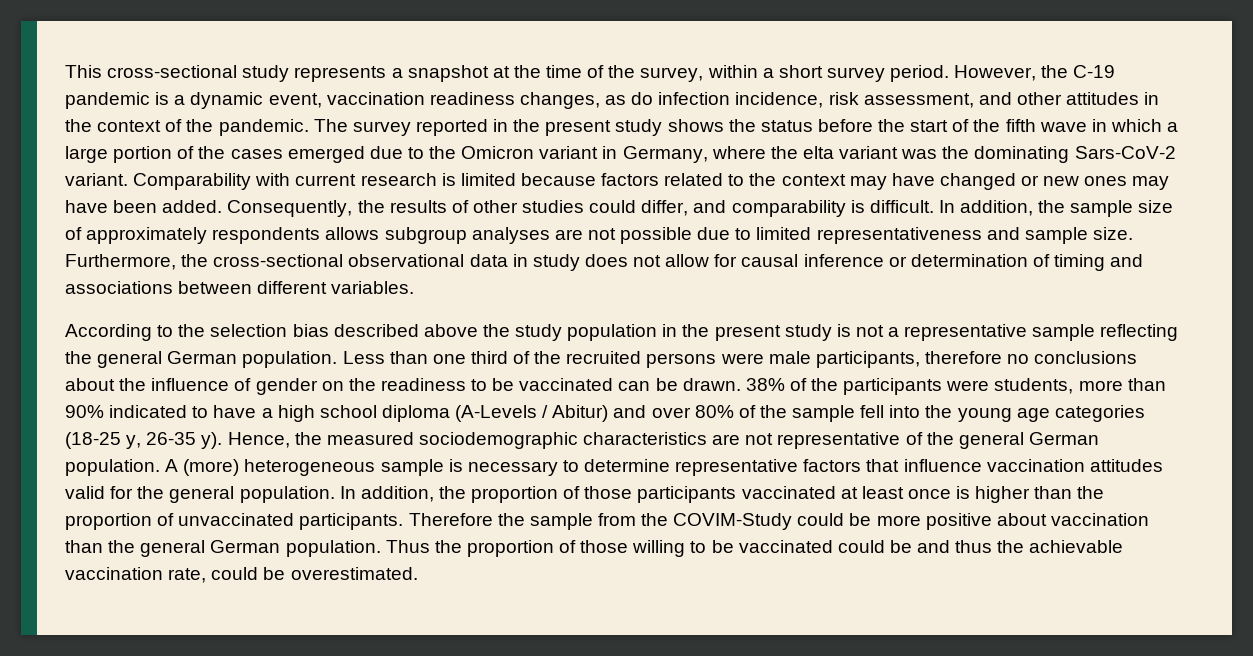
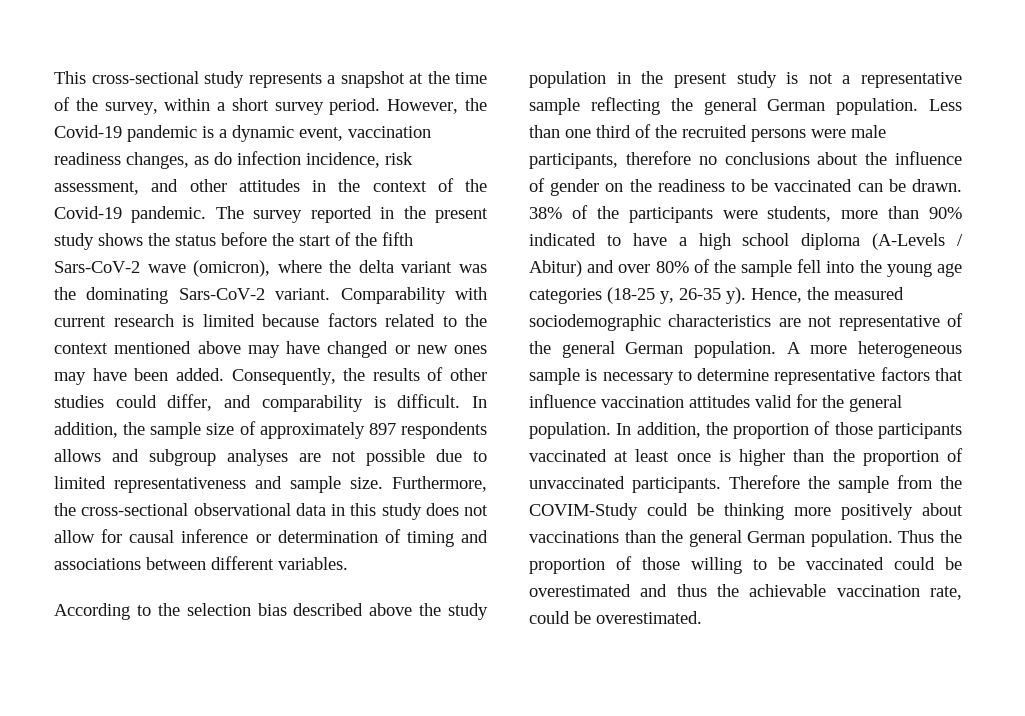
[1073,65,1116,78] C-19 -> [54,125,122,138] Covid-19
(214, 125) none -> [54,206,122,219] Covid-19
[1039,119,1179,132] [65,146,708,163] wave in which a large portion of the cases emerged due to the Omicron variant in Germany, -> [54,260,271,277] Sars-CoV-2 wave (omicron),
[802,146,834,159] elta -> [358,260,394,273] delta
(846, 180) none -> [114,341,241,354] mentioned above
(208, 235) none -> [368,423,396,435] 897
(380, 233) none -> [112,449,139,462] and
(528, 260) none -> [350,503,377,516] this
[183,459,240,476] (more) -> [810,345,848,354] more
[876,513,1149,530] more positive about vaccination -> [724,503,963,520] [529,531,619,543] thinking more positively about vaccinations
(912, 546) none -> [529,584,631,597] overestimated

